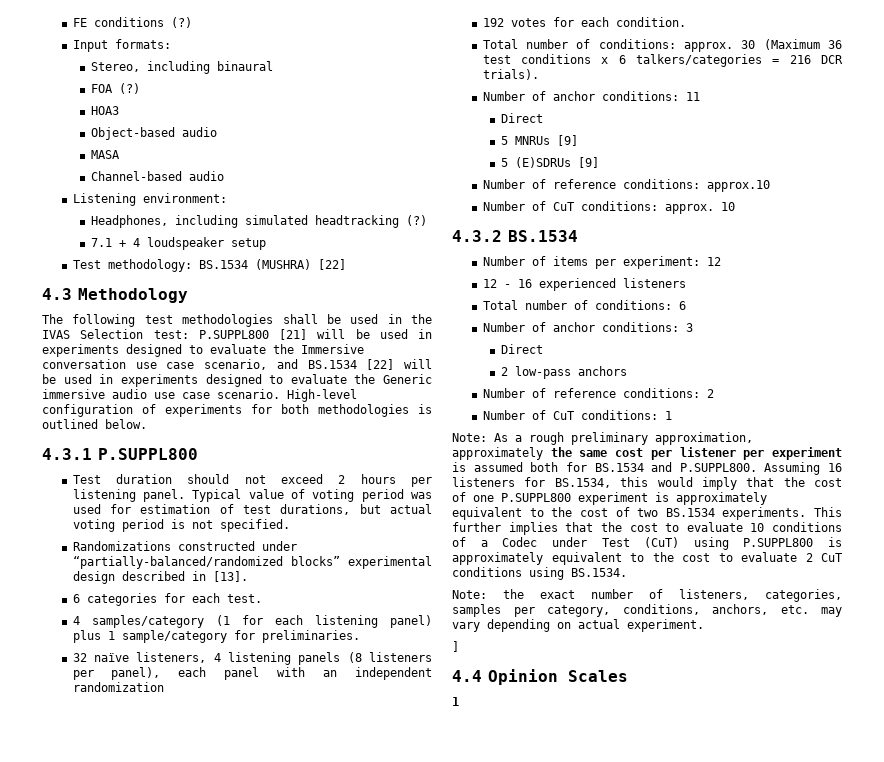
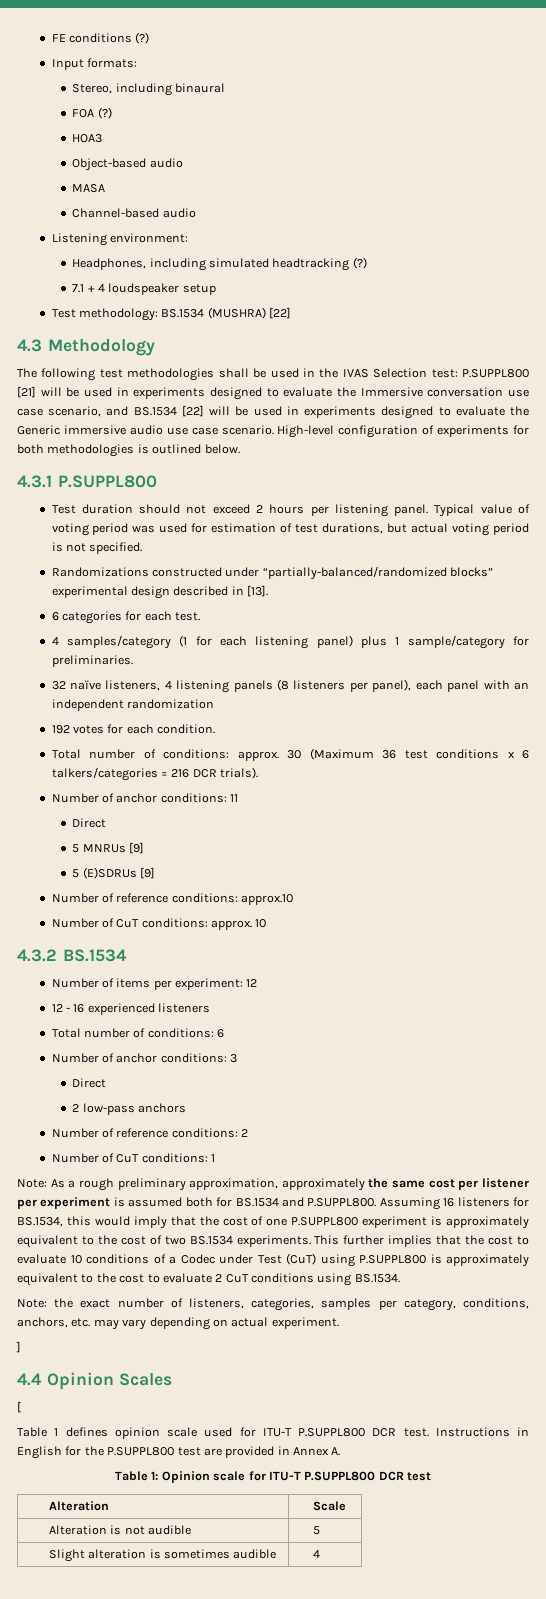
[452,697,459,706] 1 -> [17,1401,21,1413] [17,1427,529,1439] [17,1446,341,1459] [115,1471,431,1483] [48,1501,109,1511] [313,1501,347,1511] [48,1525,192,1535] [313,1526,321,1535] [48,1549,277,1562] [313,1550,321,1558] [ // Table 1 defines opinion scale used for ITU-T P.SUPPL800 DCR test. Instructions in English for the P.SUPPL800 test are provided in Annex A. // Table 1: Opinion scale for ITU-T P.SUPPL800 DCR test // Alteration | Scale // Alteration is not audible | 5 // Slight alteration is sometimes audible | 4

